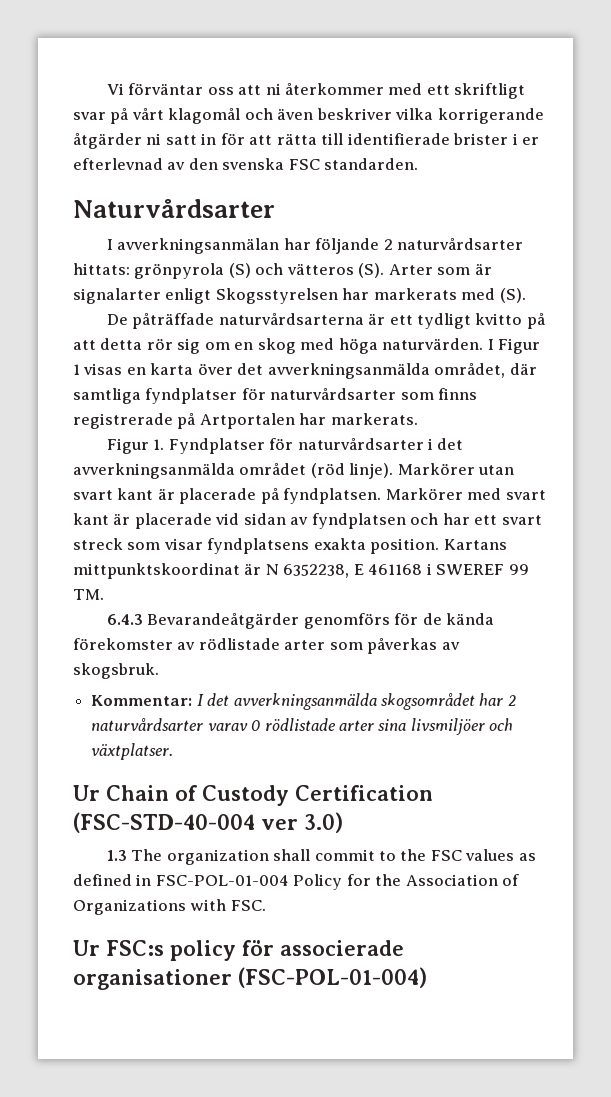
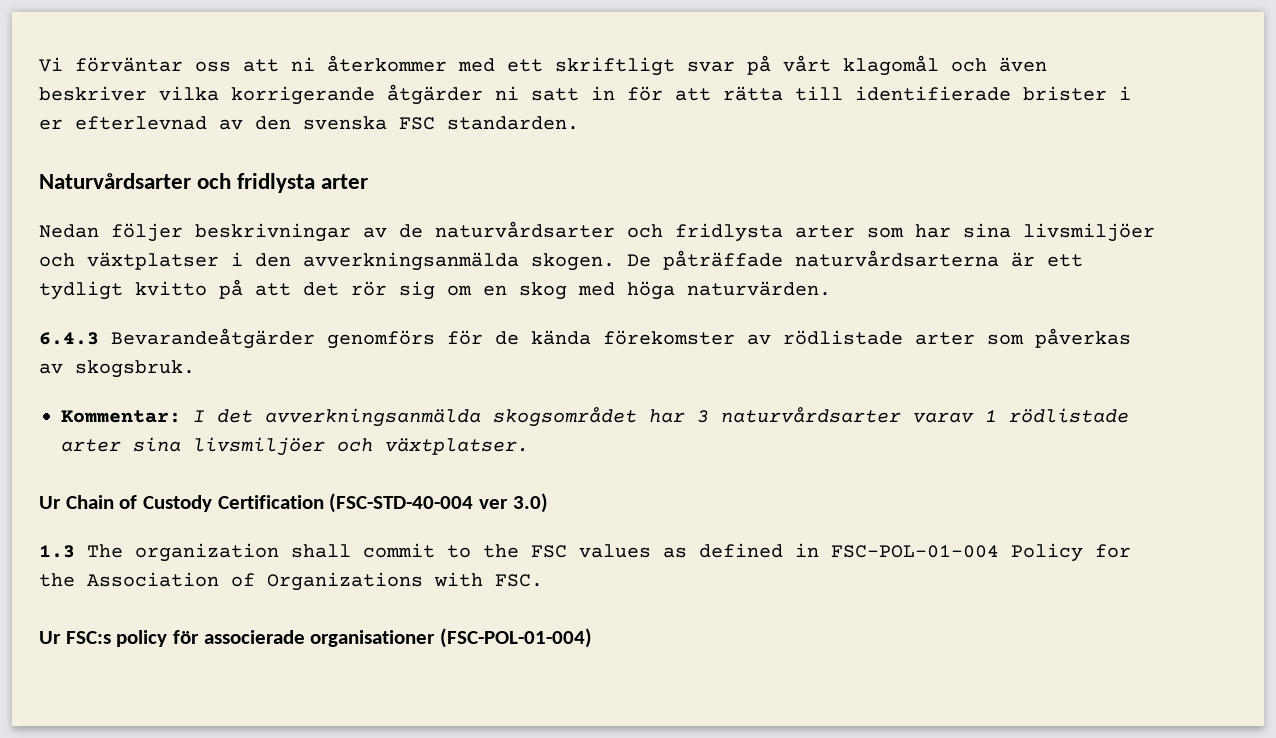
[106,238,524,254] [73,263,492,279] [73,288,526,304] // I avverkningsanmälan har följande 2 naturvårdsarter hittats: grönpyrola (S) och vätteros (S). Arter som är signalarter enligt Skogsstyrelsen har markerats med (S). // -> [197,173,369,193] [39,221,1155,242] [39,252,615,271] och fridlysta arter // Nedan följer beskrivningar av de naturvårdsarter och fridlysta arter som har sina livsmiljöer och växtplatser i den avverkningsanmälda skogen.
[100,338,143,350] detta -> [303,282,339,296] det
[487,338,541,354] [73,363,537,379] [73,388,478,404] [73,413,418,429] [106,438,464,454] [73,463,515,479] [73,488,546,504] [73,513,542,529] [73,538,507,554] [73,563,529,579] [73,589,104,600] I Figur 1 visas en karta över det avverkningsanmälda området, där samtliga fyndplatser för naturvårdsarter som finns registrerade på Artportalen har markerats. // Figur 1. Fyndplatser för naturvårdsarter i det avverkningsanmälda området (röd linje). Markörer utan svart kant är placerade på fyndplatsen. Markörer med svart kant är placerade vid sidan av fyndplatsen och har ett svart streck som visar fyndplatsens exakta position. Kartans mittpunktskoordinat är N 6352238, E 461168 i SWEREF 99 TM. -> (831, 288) none
[507,695,516,706] 2 -> [697,410,709,423] 3
[251,720,261,731] 0 -> [985,410,997,422] 1

